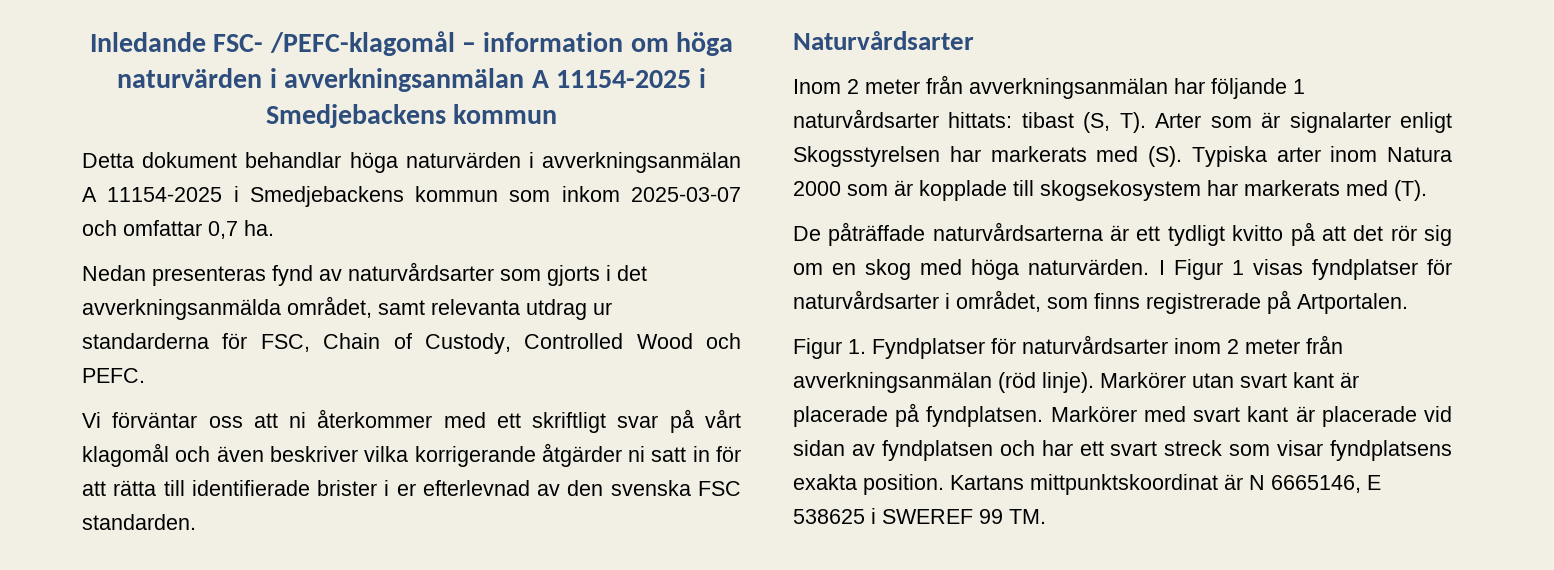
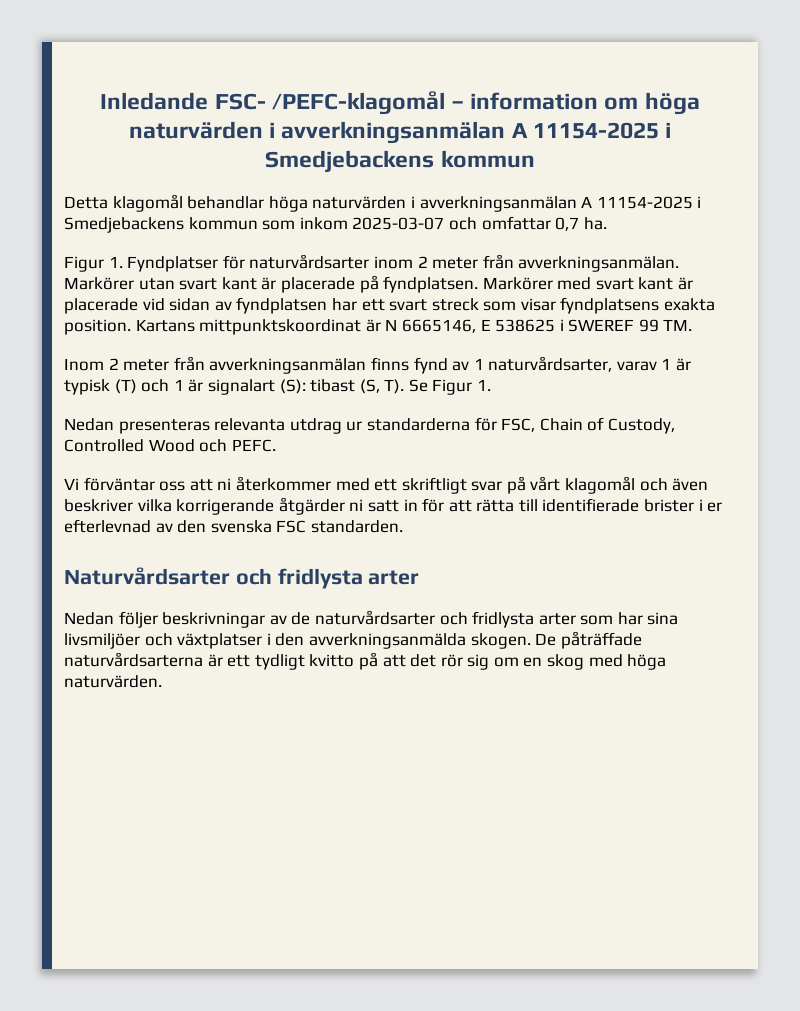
[142,152,238,168] dokument -> [112,194,183,212] klagomål
[82,262,647,286] [82,296,425,320] Nedan presenteras fynd av naturvårdsarter som gjorts i det avverkningsanmälda området, samt -> [64,254,680,272] [64,275,694,293] [64,297,716,314] [64,319,693,335] [64,356,692,374] [64,379,492,395] [64,418,210,434] Figur 1. Fyndplatser för naturvårdsarter inom 2 meter från avverkningsanmälan. Markörer utan svart kant är placerade på fyndplatsen. Markörer med svart kant är placerade vid sidan av fyndplatsen har ett svart streck som visar fyndplatsens exakta position. Kartans mittpunktskoordinat är N 6665146, E 538625 i SWEREF 99 TM. // Inom 2 meter från avverkningsanmälan finns fynd av 1 naturvårdsarter, varav 1 är typisk (T) och 1 är signalart (S): tibast (S, T). Se Figur 1. // Nedan presenteras
[793,75,1305,99] [793,109,1452,133] [793,146,1452,167] [793,180,1427,201] // Inom 2 meter från avverkningsanmälan har följande 1 naturvårdsarter hittats: tibast (S, T). Arter som är signalarter enligt Skogsstyrelsen har markerats med (S). Typiska arter inom Natura 2000 som är kopplade till skogsekosystem har markerats med (T). // -> [235,568,420,589] [64,610,679,628] [64,633,531,649] och fridlysta arter // Nedan följer beskrivningar av de naturvårdsarter och fridlysta arter som har sina livsmiljöer och växtplatser i den avverkningsanmälda skogen.
[1158,259,1452,280] [793,290,1408,314] [793,335,1343,359] [793,372,1359,393] [793,403,1452,427] [793,440,1452,461] [793,474,1381,495] [793,508,1046,524] I Figur 1 visas fyndplatser för naturvårdsarter i området, som finns registrerade på Artportalen. // Figur 1. Fyndplatser för naturvårdsarter inom 2 meter från avverkningsanmälan (röd linje). Markörer utan svart kant är placerade på fyndplatsen. Markörer med svart kant är placerade vid sidan av fyndplatsen och har ett svart streck som visar fyndplatsens exakta position. Kartans mittpunktskoordinat är N 6665146, E 538625 i SWEREF 99 TM. -> (162, 681) none

